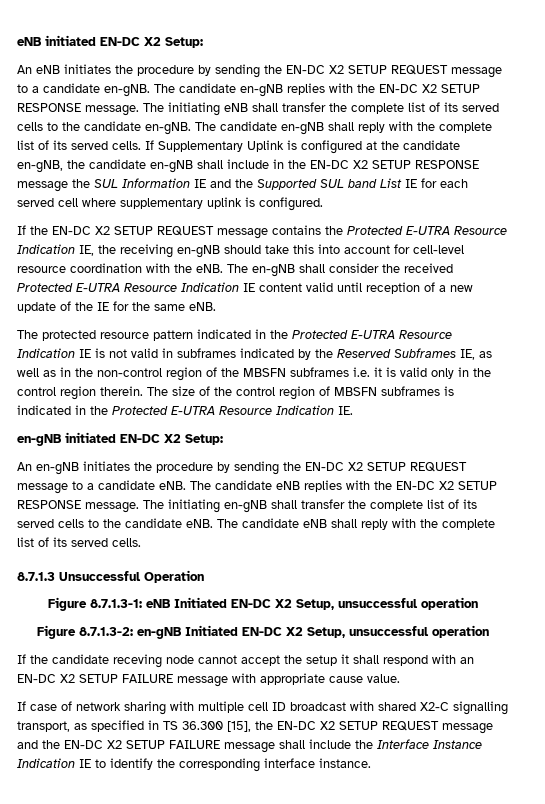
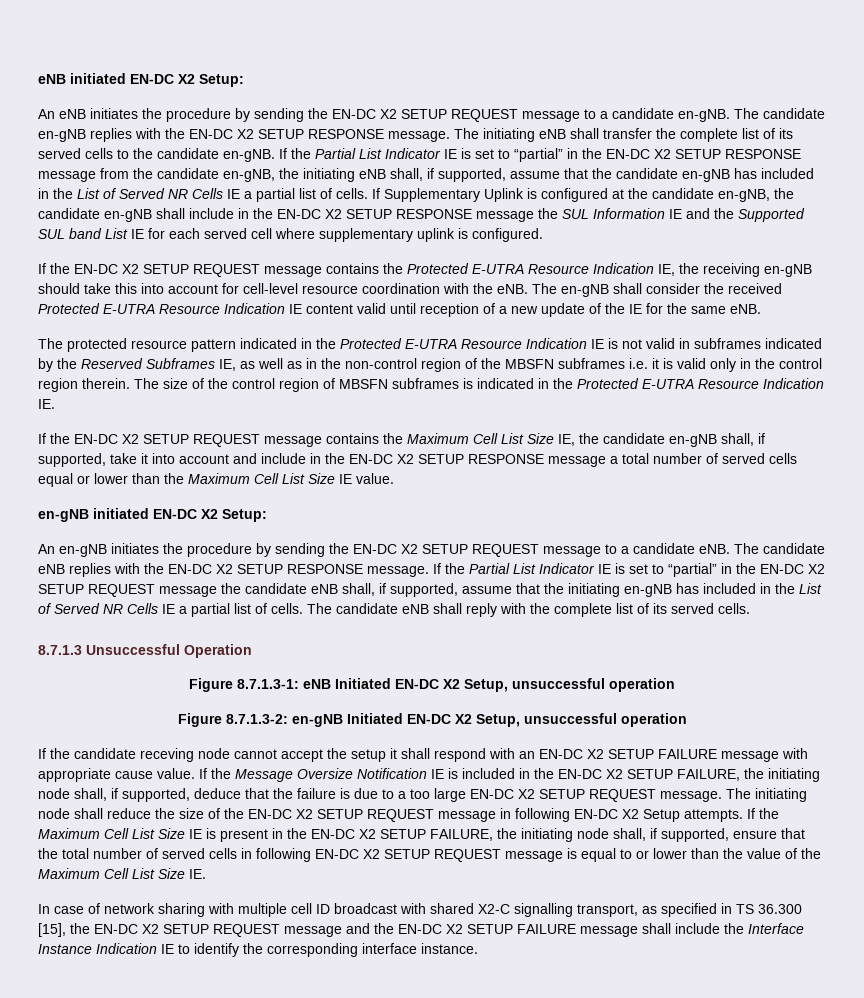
[195,121,492,135] [17,140,108,150] The candidate en-gNB shall reply with the complete list of its served -> [279,148,801,162] [38,168,814,182] [38,188,332,202] If the Partial List Indicator IE is set to “partial” in the EN-DC X2 SETUP RESPONSE message from the candidate en-gNB, the initiating eNB shall, if supported, assume that the candidate en-gNB has included in the List of Served NR Cells IE a partial list of
(353, 410) none -> [38,433,765,447] [38,453,797,467] [38,473,394,487] // If the EN-DC X2 SETUP REQUEST message contains the Maximum Cell List Size IE, the candidate en-gNB shall, if supported, take it into account and include in the EN-DC X2 SETUP RESPONSE message a total number of served cells equal or lower than the Maximum Cell List Size IE value.
[143,499,477,513] [17,518,213,528] The initiating en-gNB shall transfer the complete list of its served cells to the candidate eNB. -> [433,563,825,577] [38,583,822,597] [38,603,303,617] If the Partial List Indicator IE is set to “partial” in the EN-DC X2 SETUP REQUEST message the candidate eNB shall, if supported, assume that the initiating en-gNB has included in the List of Served NR Cells IE a partial list of cells.
[17,701,26,711] // If -> [199,768,820,782] [38,788,807,802] [38,808,779,822] [38,828,805,842] [38,848,821,862] [38,868,206,879] [38,904,50,914] If the Message Oversize Notification IE is included in the EN-DC X2 SETUP FAILURE, the initiating node shall, if supported, deduce that the failure is due to a too large EN-DC X2 SETUP REQUEST message. The initiating node shall reduce the size of the EN-DC X2 SETUP REQUEST message in following EN-DC X2 Setup attempts. If the Maximum Cell List Size IE is present in the EN-DC X2 SETUP FAILURE, the initiating node shall, if supported, ensure that the total number of served cells in following EN-DC X2 SETUP REQUEST message is equal to or lower than the value of the Maximum Cell List Size IE. // In

